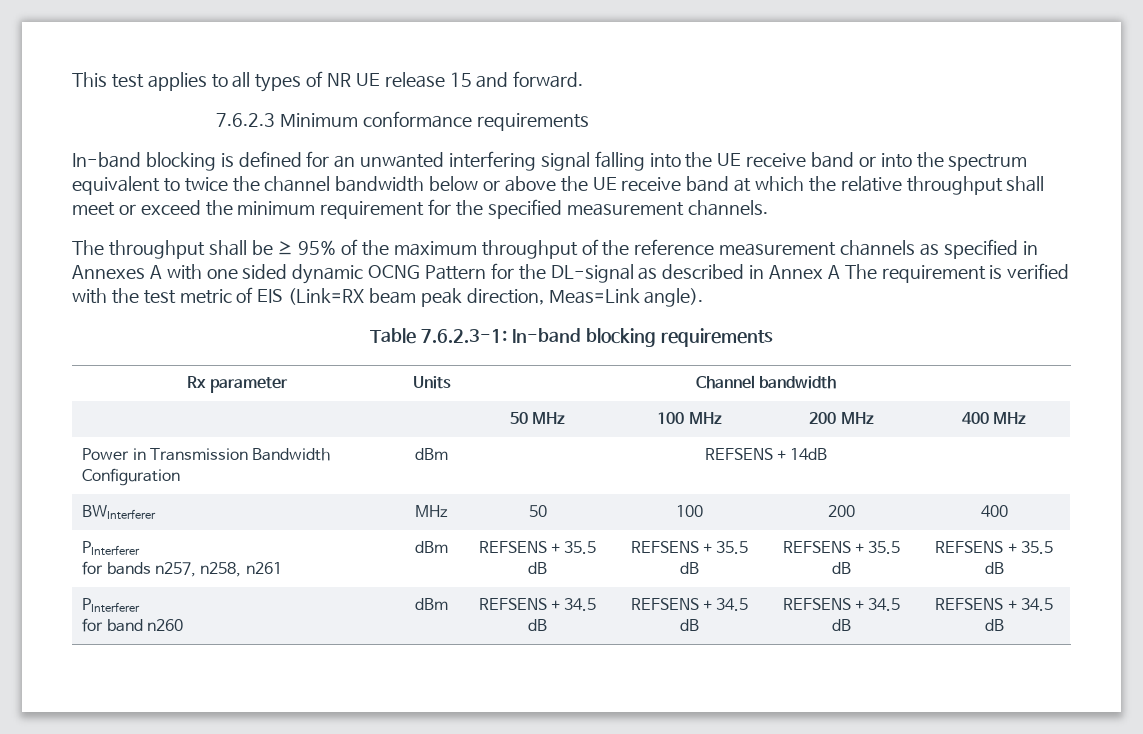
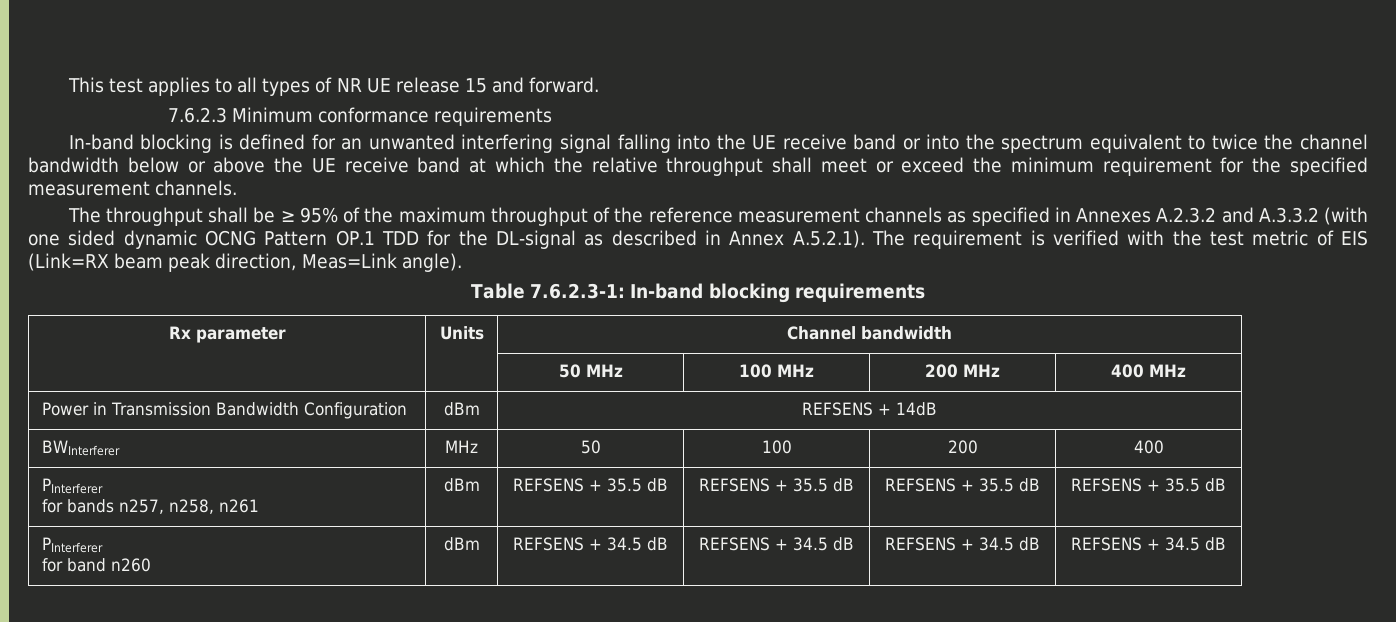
[149,264,202,280] A with -> [1156,207,1368,225] A.2.3.2 and A.3.3.2 (with
(487, 272) none -> [335,230,419,246] OP.1 TDD
[827,265,840,279] A -> [792,230,865,248] A.5.2.1).

